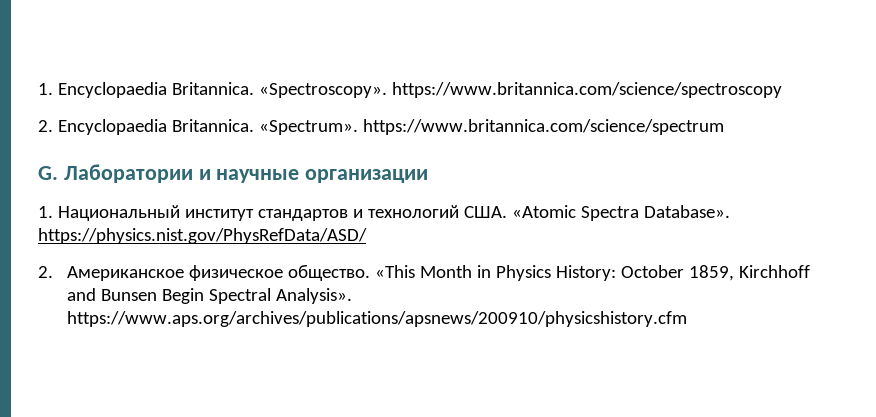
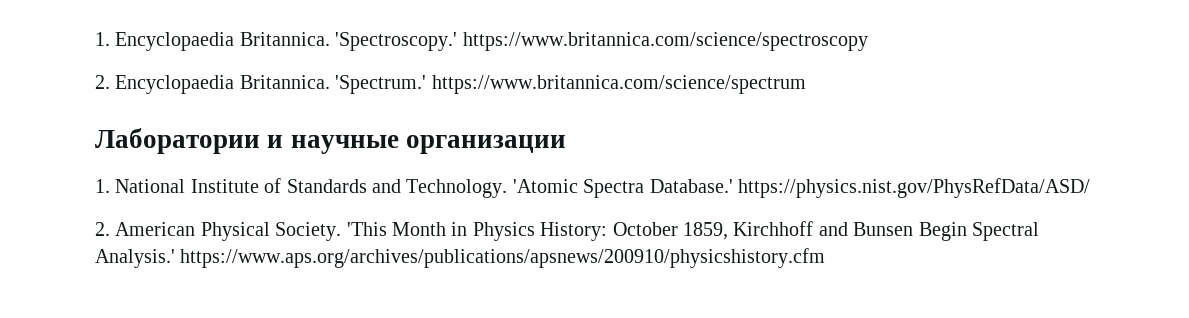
[258,83,387,98] «Spectroscopy». -> [335,32,458,51] 'Spectroscopy.'
[258,120,358,135] «Spectrum». -> [335,75,427,94] 'Spectrum.'
[38,166,58,180] G. -> (806, 84) none
[57,205,730,221] [38,228,367,244] [38,265,415,281] Национальный институт стандартов и технологий США. «Atomic Spectra Database». https://physics.nist.gov/PhysRefData/ASD/ // 2. Американское физическое общество. «This -> [115,178,1090,198] [95,222,387,241] National Institute of Standards and Technology. 'Atomic Spectra Database.' https://physics.nist.gov/PhysRefData/ASD/ // 2. American Physical Society. 'This
[275,288,352,304] Analysis». -> [95,249,175,268] Analysis.'

